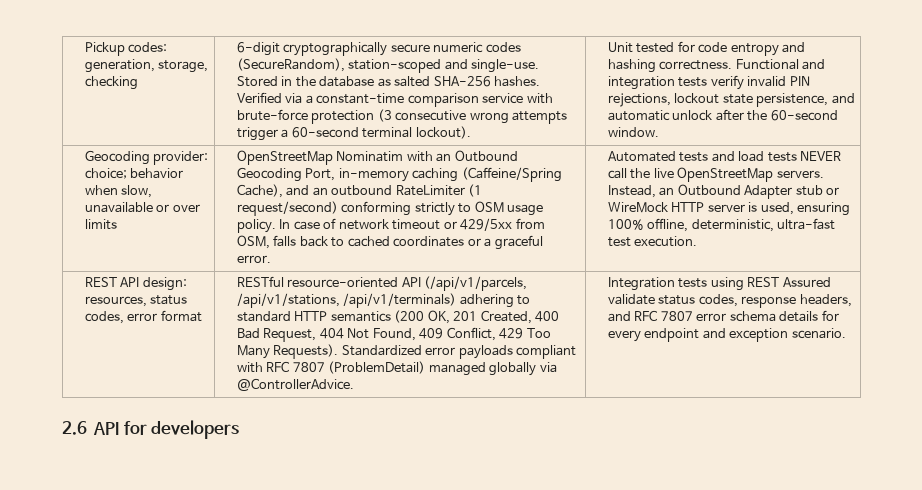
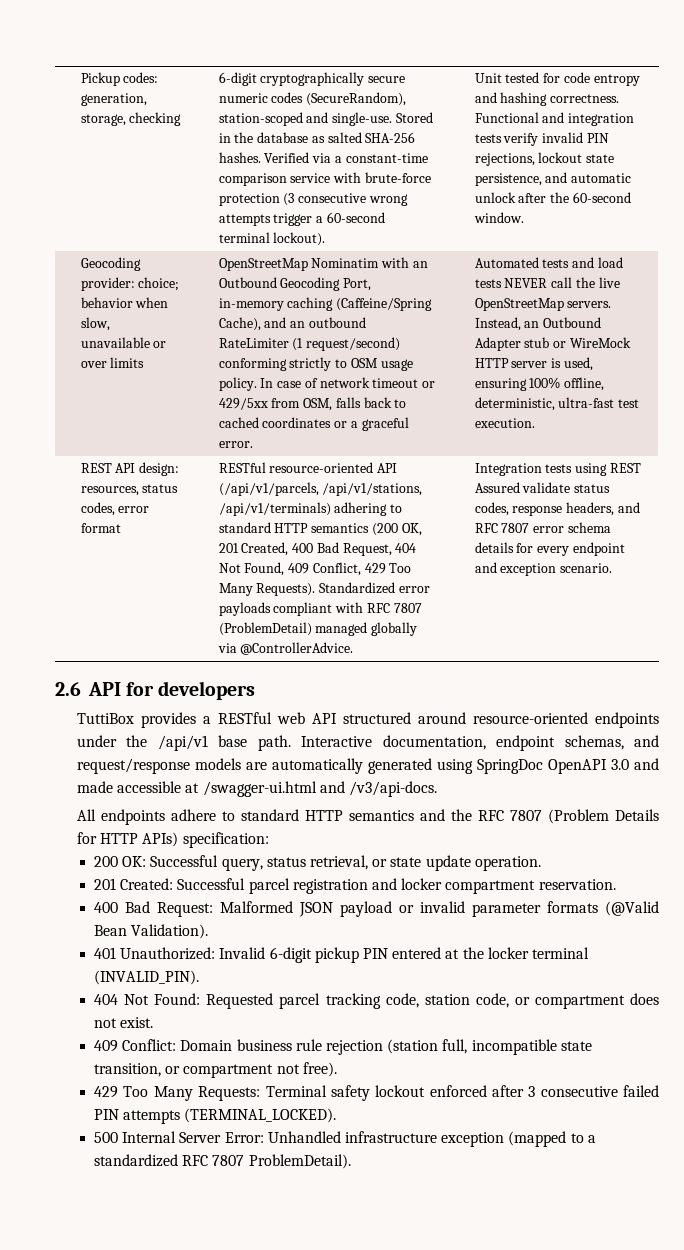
(240, 429) none -> [77,712,660,728] [77,735,660,751] [77,758,660,774] [77,781,437,797] [77,809,660,825] [77,832,269,848] [94,855,541,871] [94,878,616,894] [94,901,659,917] [94,924,209,939] [94,947,589,963] [94,970,200,985] [94,993,659,1009] [94,1017,154,1028] [94,1039,592,1055] [94,1062,337,1078] [94,1085,660,1101] [94,1108,337,1124] [94,1131,596,1147] [94,1154,351,1169] // TuttiBox provides a RESTful web API structured around resource-oriented endpoints under the /api/v1 base path. Interactive documentation, endpoint schemas, and request/response models are automatically generated using SpringDoc OpenAPI 3.0 and made accessible at /swagger-ui.html and /v3/api-docs. // All endpoints adhere to standard HTTP semantics and the RFC 7807 (Problem Details for HTTP APIs) specification: // 200 OK: Successful query, status retrieval, or state update operation. // 201 Created: Successful parcel registration and locker compartment reservation. // 400 Bad Request: Malformed JSON payload or invalid parameter formats (@Valid Bean Validation). // 401 Unauthorized: Invalid 6-digit pickup PIN entered at the locker terminal (INVALID_PIN). // 404 Not Found: Requested parcel tracking code, station code, or compartment does not exist. // 409 Conflict: Domain business rule rejection (station full, incompatible state transition, or compartment not free). // 429 Too Many Requests: Terminal safety lockout enforced after 3 consecutive failed PIN attempts (TERMINAL_LOCKED). // 500 Internal Server Error: Unhandled infrastructure exception (mapped to a standardized RFC 7807 ProblemDetail).

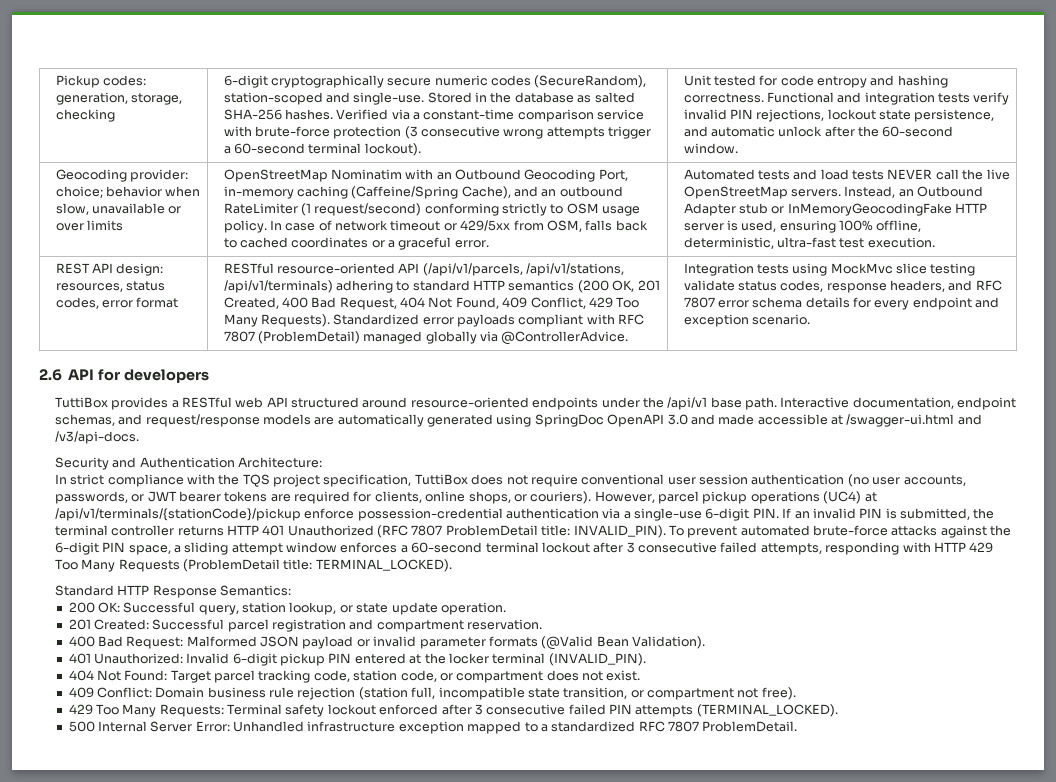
[569,337,631,348] WireMock -> [787,203,952,216] InMemoryGeocodingFake
[609,463,641,473] [474,482,520,493] REST Assured -> [830,263,976,276] MockMvc slice testing
[77,809,660,825] [77,832,269,848] All endpoints adhere to standard HTTP semantics and the RFC 7807 (Problem Details for HTTP APIs) specification: -> [54,457,322,470] [54,474,966,487] [54,491,877,504] [54,508,995,521] [54,525,1012,538] [54,542,994,555] [54,559,452,572] [54,585,291,598] Security and Authentication Architecture: // In strict compliance with the TQS project specification, TuttiBox does not require conventional user session authentication (no user accounts, passwords, or JWT bearer tokens are required for clients, online shops, or couriers). However, parcel pickup operations (UC4) at /api/v1/terminals/{stationCode}/pickup enforce possession-credential authentication via a single-use 6-digit PIN. If an invalid PIN is submitted, the terminal controller returns HTTP 401 Unauthorized (RFC 7807 ProblemDetail title: INVALID_PIN). To prevent automated brute-force attacks against the 6-digit PIN space, a sliding attempt window enforces a 60-second terminal lockout after 3 consecutive failed attempts, responding with HTTP 429 Too Many Requests (ProblemDetail title: TERMINAL_LOCKED). // Standard HTTP Response Semantics:
[266,855,369,870] status retrieval, -> [242,602,337,615] station lookup,
[401,878,443,890] locker -> (374, 624) none
[206,993,274,1009] Requested -> [170,670,211,683] Target
[508,1131,567,1147] (mapped -> [467,721,522,734] mapped
[248,1154,351,1169] ProblemDetail). -> [702,721,798,732] ProblemDetail.

